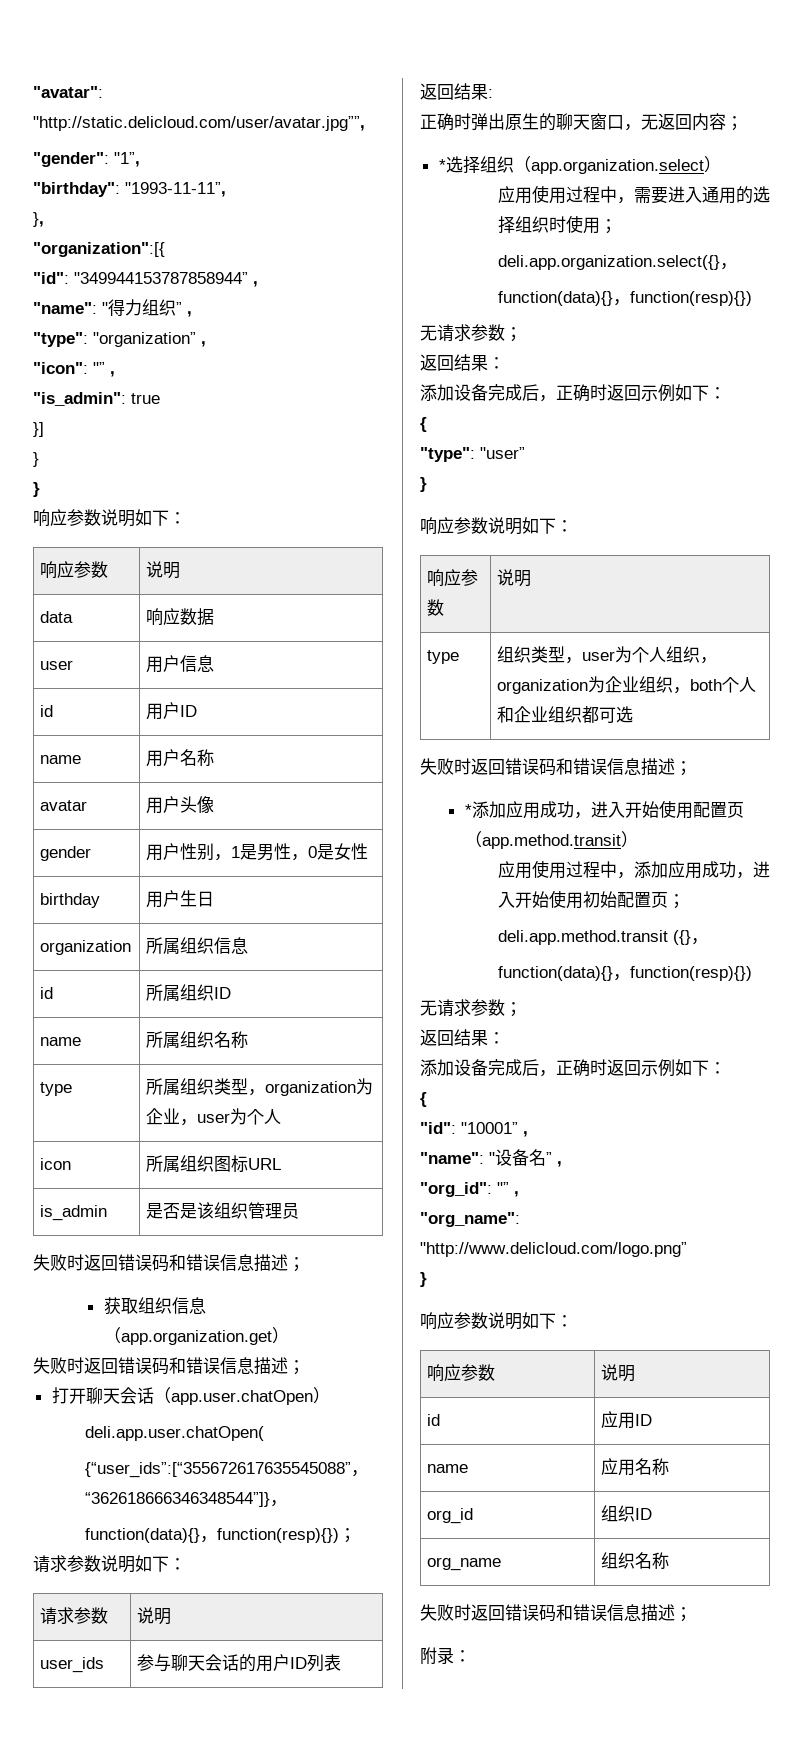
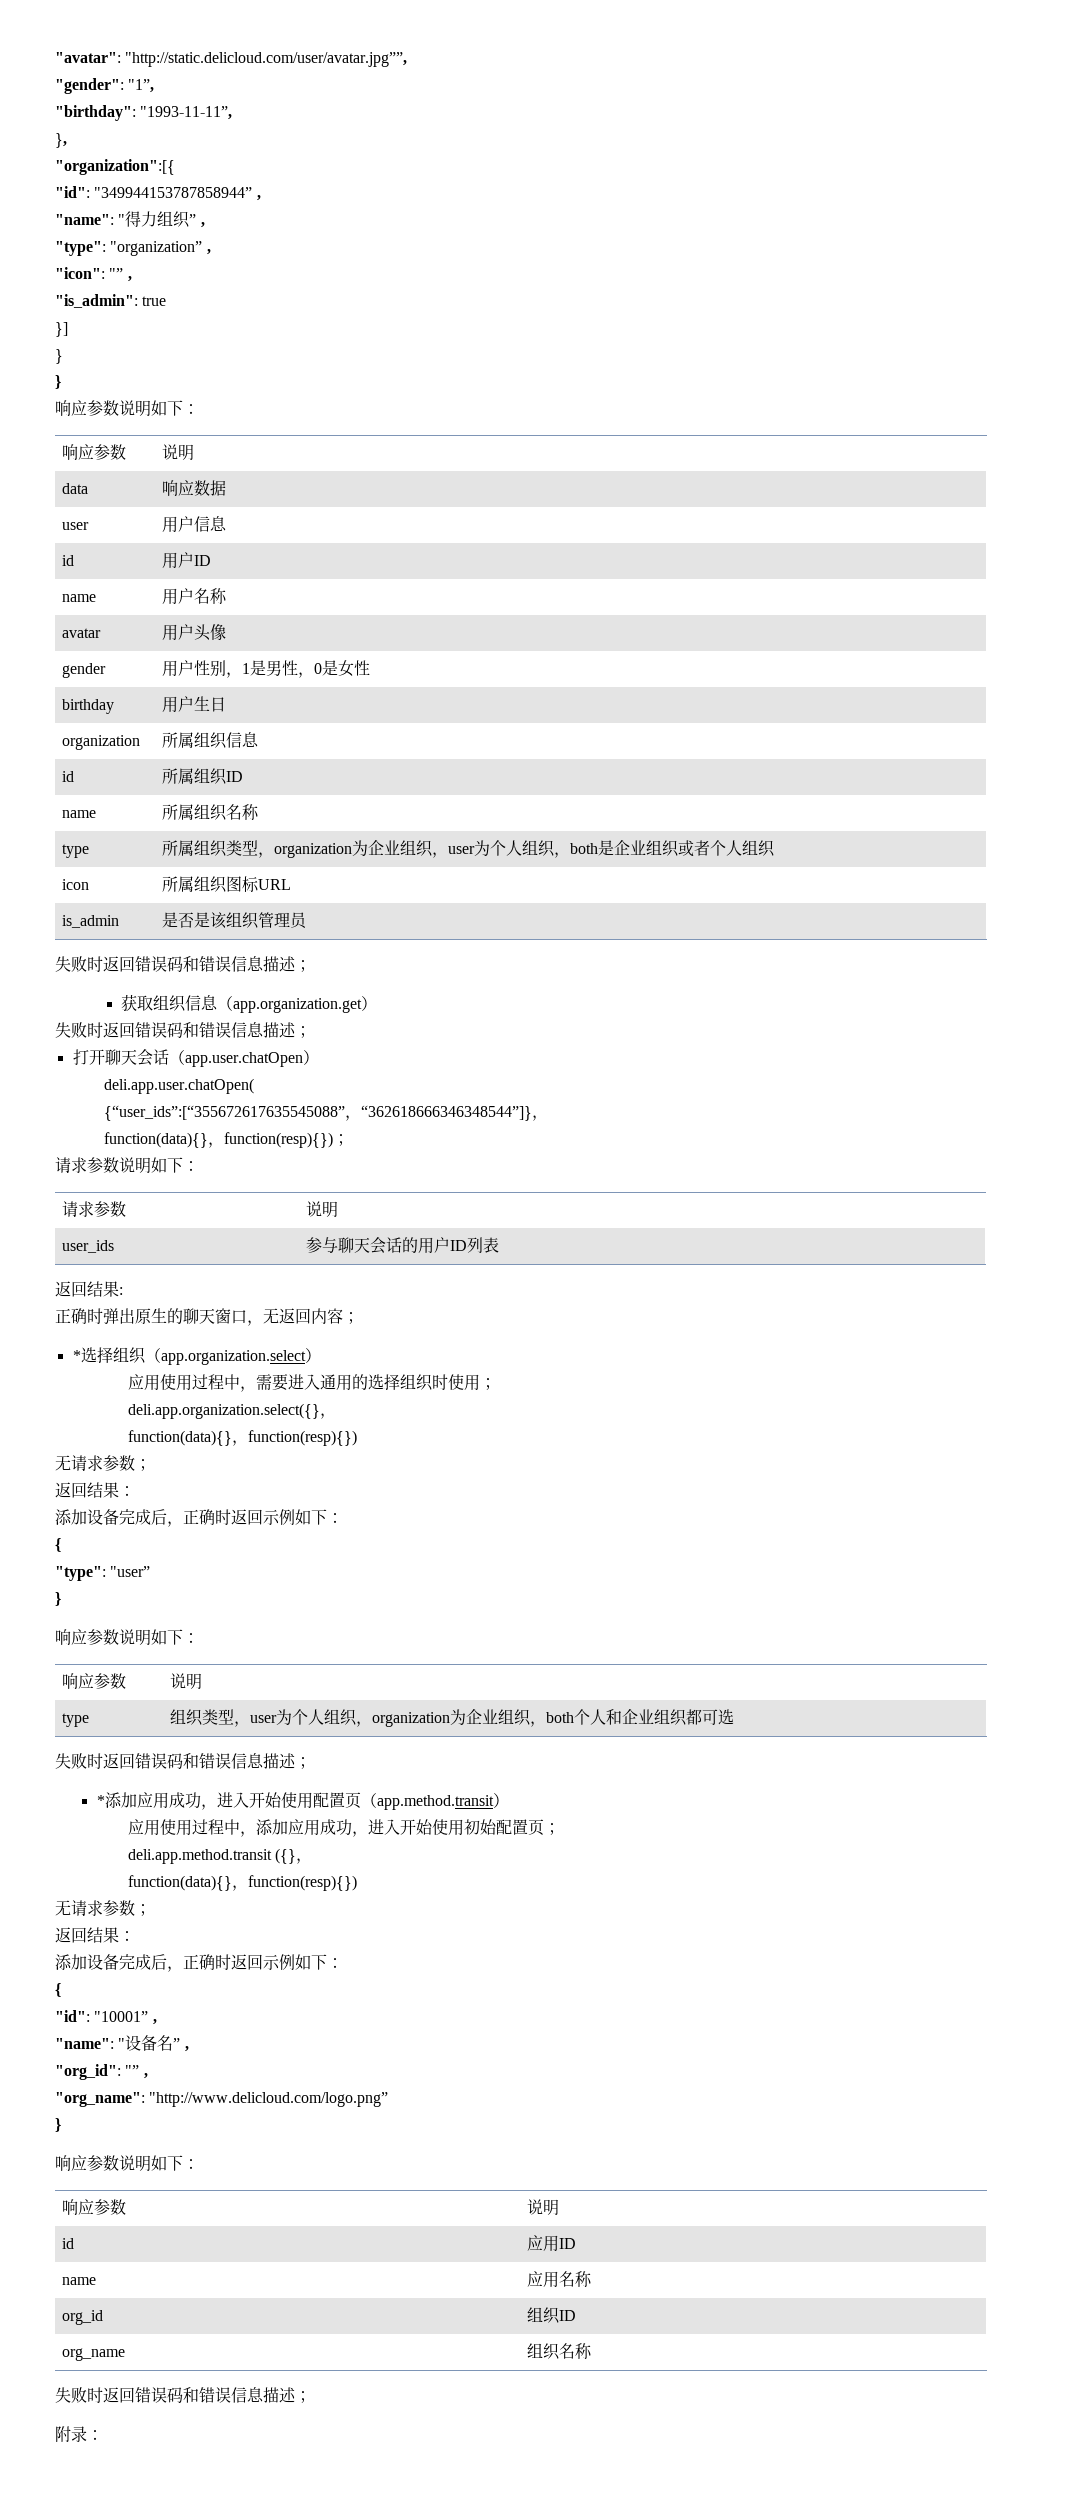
[180,1108,282,1126] ，user为个人 -> [400,840,776,858] 组织，user为个人组织，both是企业组织或者个人组织

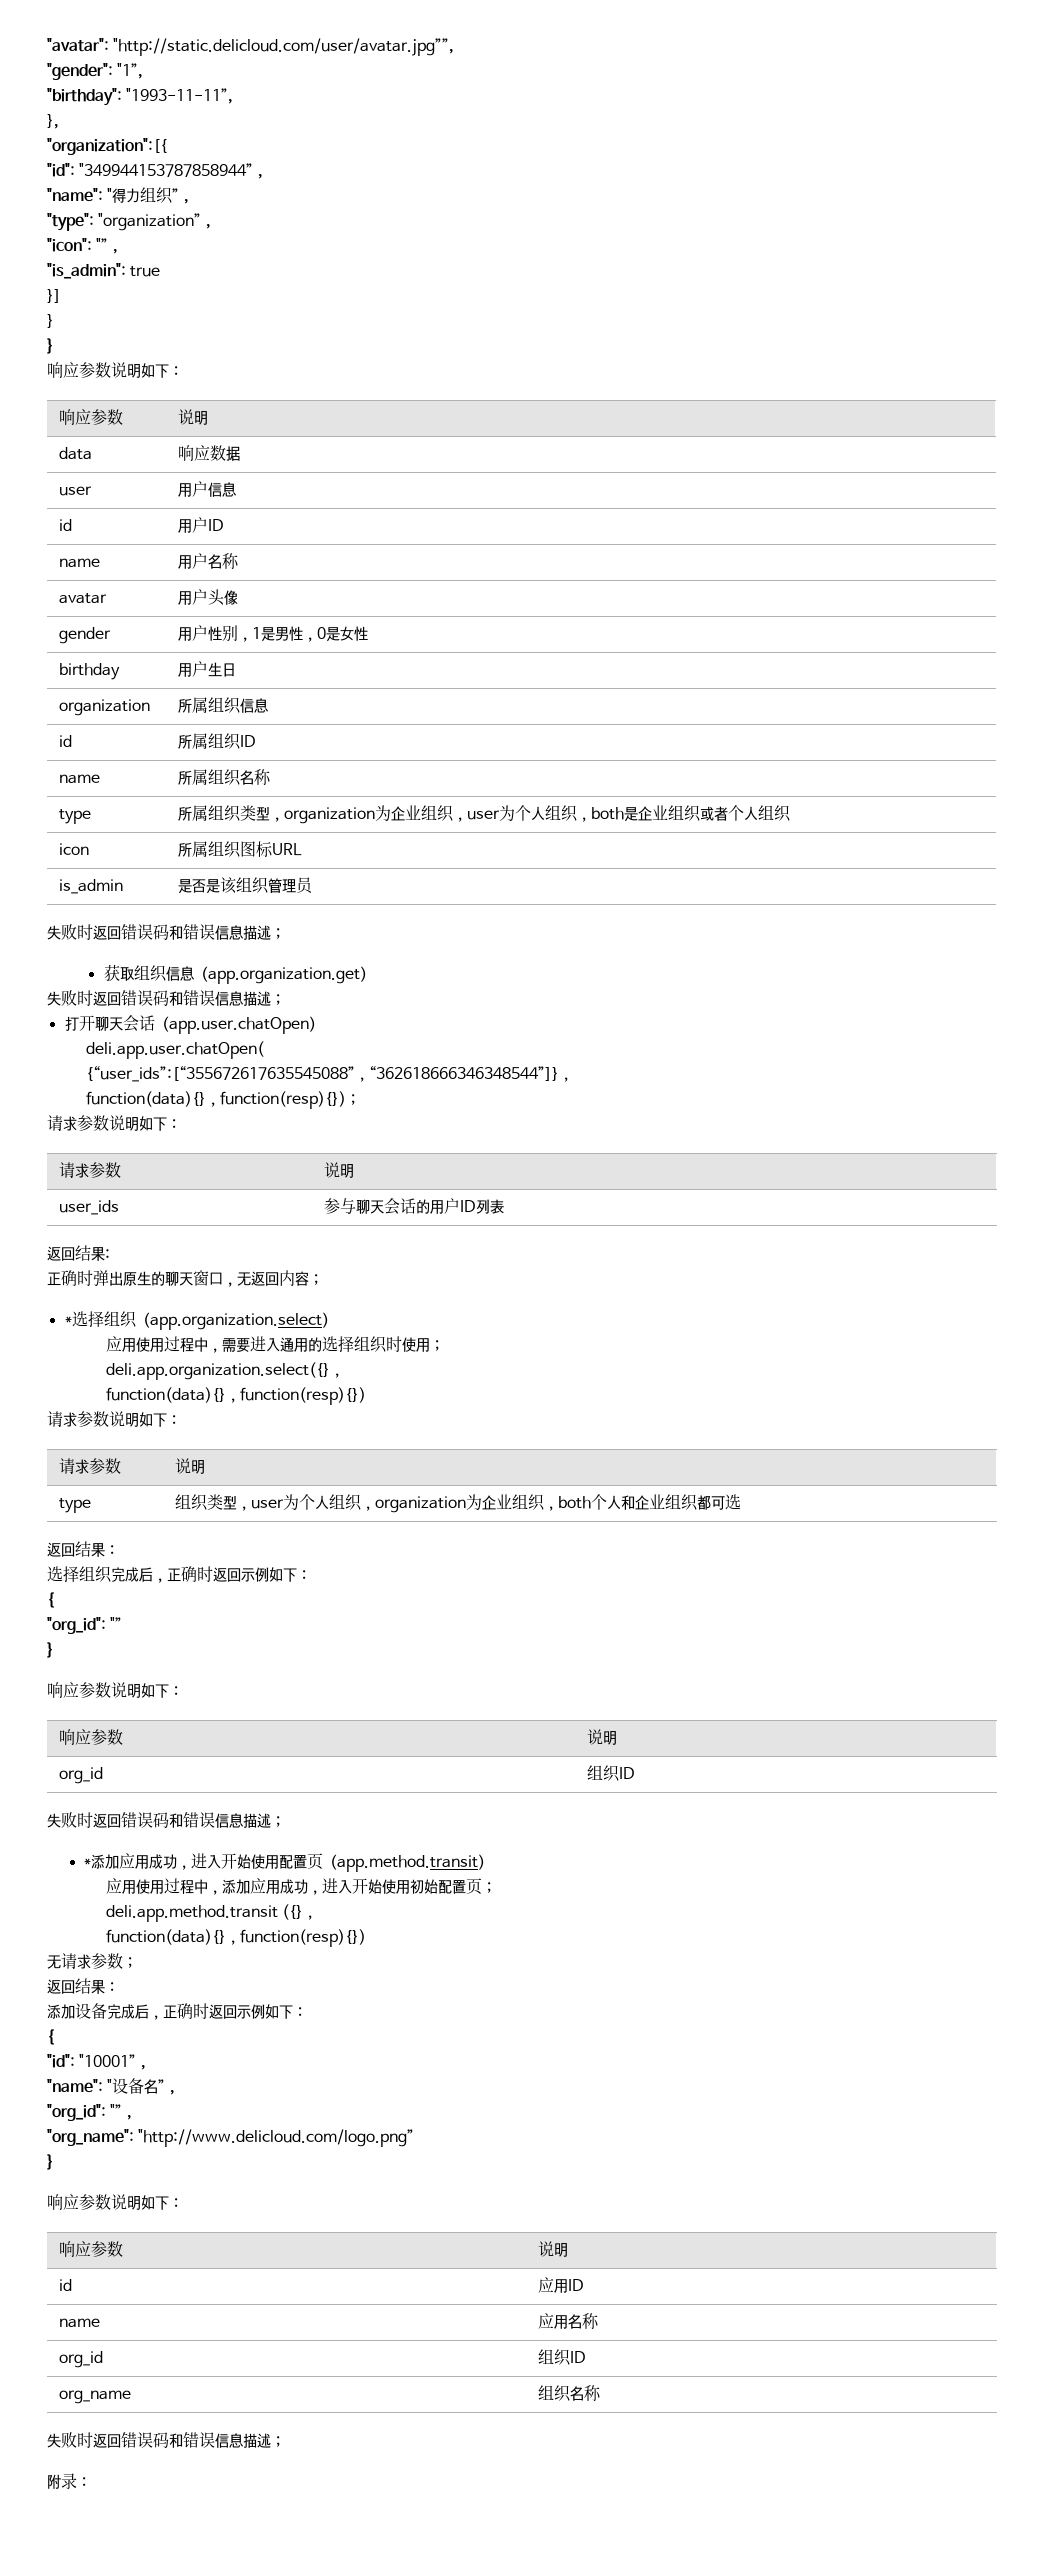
[55,1455,151,1471] [55,1482,135,1498] [55,1509,343,1527] [55,1538,61,1552] [55,1566,151,1581] [55,1592,61,1606] [55,1629,199,1646] [62,1673,95,1689] 无请求参数； // 返回结果： // 添加设备完成后，正确时返回示例如下： // { // "type": "user” // } // 响应参数说明如下： // 响应 -> [47,1411,181,1427] [58,1458,89,1474] 请求参数说明如下： // 请求
(735, 1717) none -> [47,1541,119,1557] [47,1566,311,1583] [47,1592,54,1608] [47,1617,123,1634] [47,1642,54,1658] [47,1682,183,1698] [58,1729,123,1745] [586,1729,617,1745] [58,1767,103,1784] [586,1765,635,1782] // 返回结果： // 选择组织完成后，正确时返回示例如下： // { // "org_id": "” // } // 响应参数说明如下： // 响应参数 | 说明 // org_id | 组织ID

